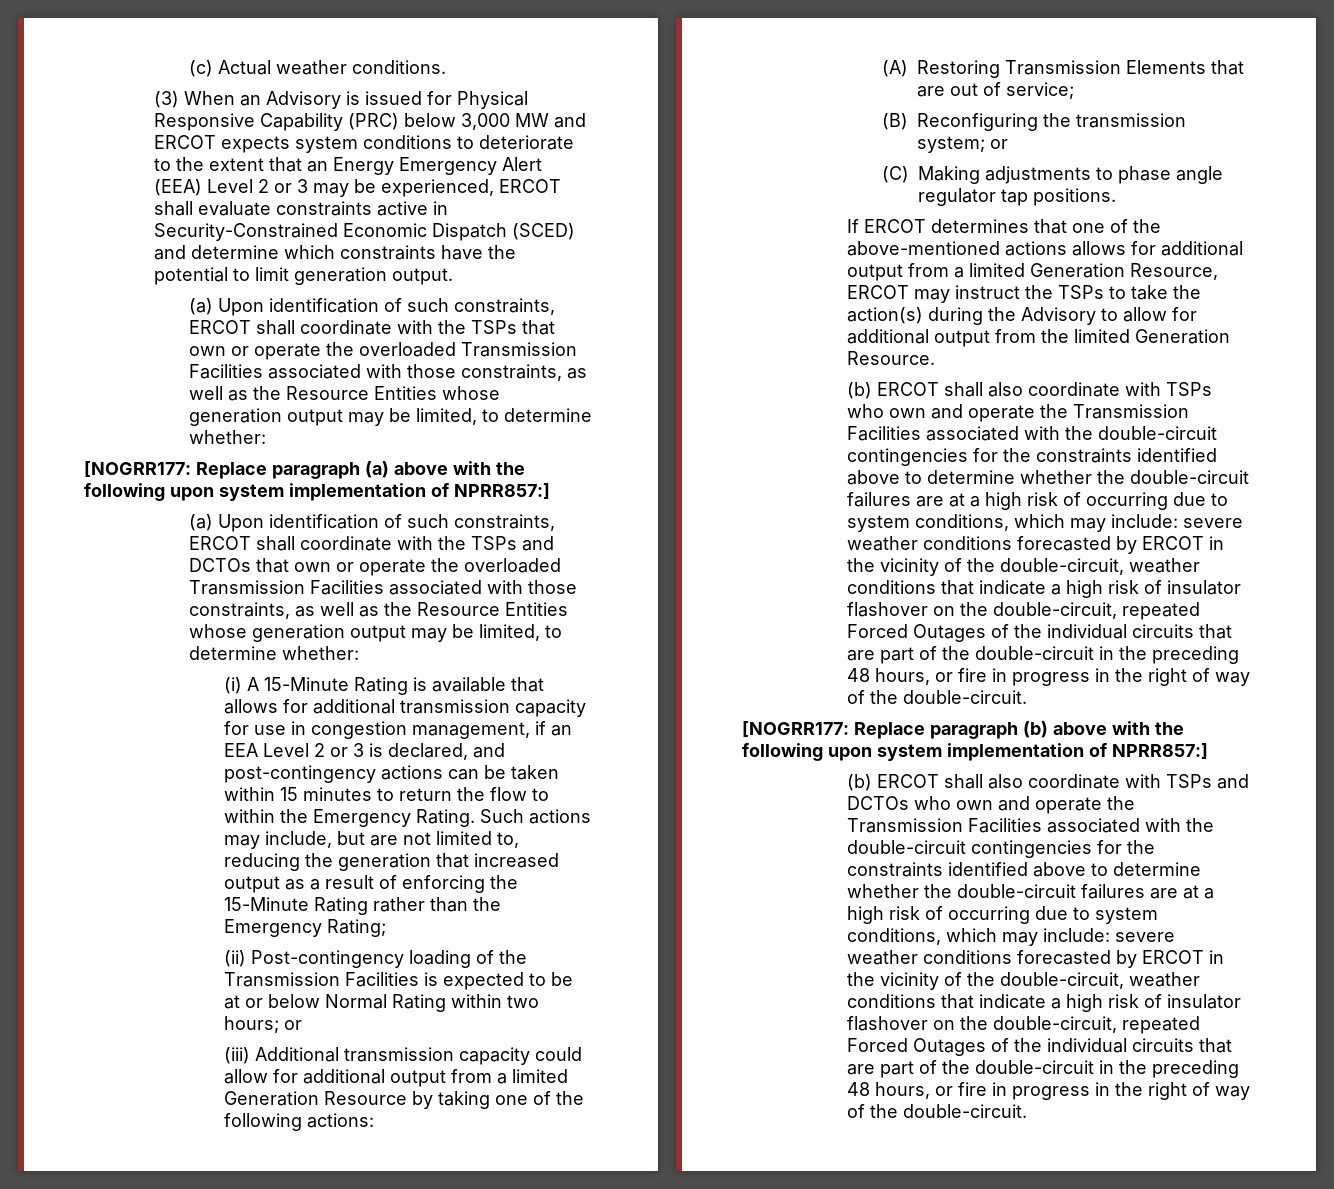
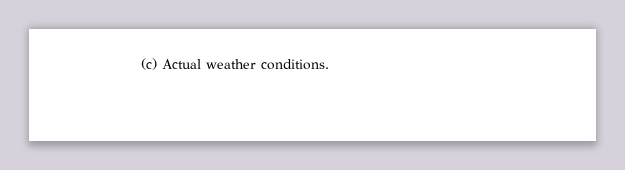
[153,91,528,109] [153,113,586,131] [153,135,574,153] [153,157,542,175] [153,179,561,197] [153,201,448,216] [153,223,575,241] [153,245,516,260] [153,267,453,285] [188,298,555,316] [188,320,555,335] [188,342,577,360] [188,364,587,381] [188,386,500,401] [188,408,592,426] [188,430,266,444] [84,461,525,479] [84,483,550,501] [188,514,555,532] [188,536,554,551] [188,558,561,576] [188,580,577,595] [188,602,568,619] [188,624,562,642] [188,646,359,660] [223,677,544,695] [223,699,586,717] [223,721,572,739] [223,743,505,760] [223,765,559,783] [223,787,549,801] [223,809,591,827] [223,831,519,849] [223,853,559,871] [223,875,518,893] [223,897,501,915] [223,919,386,937] [223,950,527,968] [223,972,573,990] [223,994,539,1012] [223,1016,302,1033] [223,1047,582,1065] [223,1069,568,1087] [223,1091,584,1109] [223,1113,374,1131] [881,60,1244,78] [916,82,1074,99] [881,113,1186,131] [916,136,1008,153] [881,166,1223,184] [917,188,1116,206] [846,219,1161,234] [846,241,1243,256] [846,263,1218,281] [846,285,1201,303] [846,307,1197,325] [846,329,1230,347] [846,351,935,365] [846,382,1212,399] [846,404,1189,422] [846,426,1217,441] [846,448,1217,466] [846,470,1249,485] [846,492,1228,510] [846,514,1243,532] [846,536,1224,554] [846,558,1200,576] [846,580,1241,598] [846,602,1200,620] [846,624,1232,642] [846,646,1239,664] [846,668,1250,686] [846,690,1027,704] [742,721,1184,739] [742,743,1208,761] [846,774,1249,791] [846,796,1135,814] [846,818,1214,833] [846,840,1155,858] [846,862,1201,877] [846,884,1214,899] [846,906,1158,924] [846,928,1175,946] [846,950,1224,968] [846,972,1200,990] [846,994,1241,1012] [846,1016,1200,1034] [846,1038,1232,1056] [846,1060,1239,1078] [846,1082,1250,1100] [846,1104,1027,1118] // (3) When an Advisory is issued for Physical Responsive Capability (PRC) below 3,000 MW and ERCOT expects system conditions to deteriorate to the extent that an Energy Emergency Alert (EEA) Level 2 or 3 may be experienced, ERCOT shall evaluate constraints active in Security-Constrained Economic Dispatch (SCED) and determine which constraints have the potential to limit generation output. // (a) Upon identification of such constraints, ERCOT shall coordinate with the TSPs that own or operate the overloaded Transmission Facilities associated with those constraints, as well as the Resource Entities whose generation output may be limited, to determine whether: // [NOGRR177: Replace paragraph (a) above with the following upon system implementation of NPRR857:] // (a) Upon identification of such constraints, ERCOT shall coordinate with the TSPs and DCTOs that own or operate the overloaded Transmission Facilities associated with those constraints, as well as the Resource Entities whose generation output may be limited, to determine whether: // (i) A 15-Minute Rating is available that allows for additional transmission capacity for use in congestion management, if an EEA Level 2 or 3 is declared, and post-contingency actions can be taken within 15 minutes to return the flow to within the Emergency Rating. Such actions may include, but are not limited to, reducing the generation that increased output as a result of enforcing the 15-Minute Rating rather than the Emergency Rating; // (ii) Post-contingency loading of the Transmission Facilities is expected to be at or below Normal Rating within two hours; or // (iii) Additional transmission capacity could allow for additional output from a limited Generation Resource by taking one of the following actions: // (A) Restoring Transmission Elements that are out of service; // (B) Reconfiguring the transmission system; or // (C) Making adjustments to phase angle regulator tap positions. // If ERCOT determines that one of the above-mentioned actions allows for additional output from a limited Generation Resource, ERCOT may instruct the TSPs to take the action(s) during the Advisory to allow for additional output from the limited Generation Resource. // (b) ERCOT shall also coordinate with TSPs who own and operate the Transmission Facilities associated with the double-circuit contingencies for the constraints identified above to determine whether the double-circuit failures are at a high risk of occurring due to system conditions, which may include: severe weather conditions forecasted by ERCOT in the vicinity of the double-circuit, weather conditions that indicate a high risk of insulator flashover on the double-circuit, repeated Forced Outages of the individual circuits that are part of the double-circuit in the preceding 48 hours, or fire in progress in the right of way of the double-circuit. // [NOGRR177: Replace paragraph (b) above with the following upon system implementation of NPRR857:] // (b) ERCOT shall also coordinate with TSPs and DCTOs who own and operate the Transmission Facilities associated with the double-circuit contingencies for the constraints identified above to determine whether the double-circuit failures are at a high risk of occurring due to system conditions, which may include: severe weather conditions forecasted by ERCOT in the vicinity of the double-circuit, weather conditions that indicate a high risk of insulator flashover on the double-circuit, repeated Forced Outages of the individual circuits that are part of the double-circuit in the preceding 48 hours, or fire in progress in the right of way of the double-circuit. -> (330, 64) none

